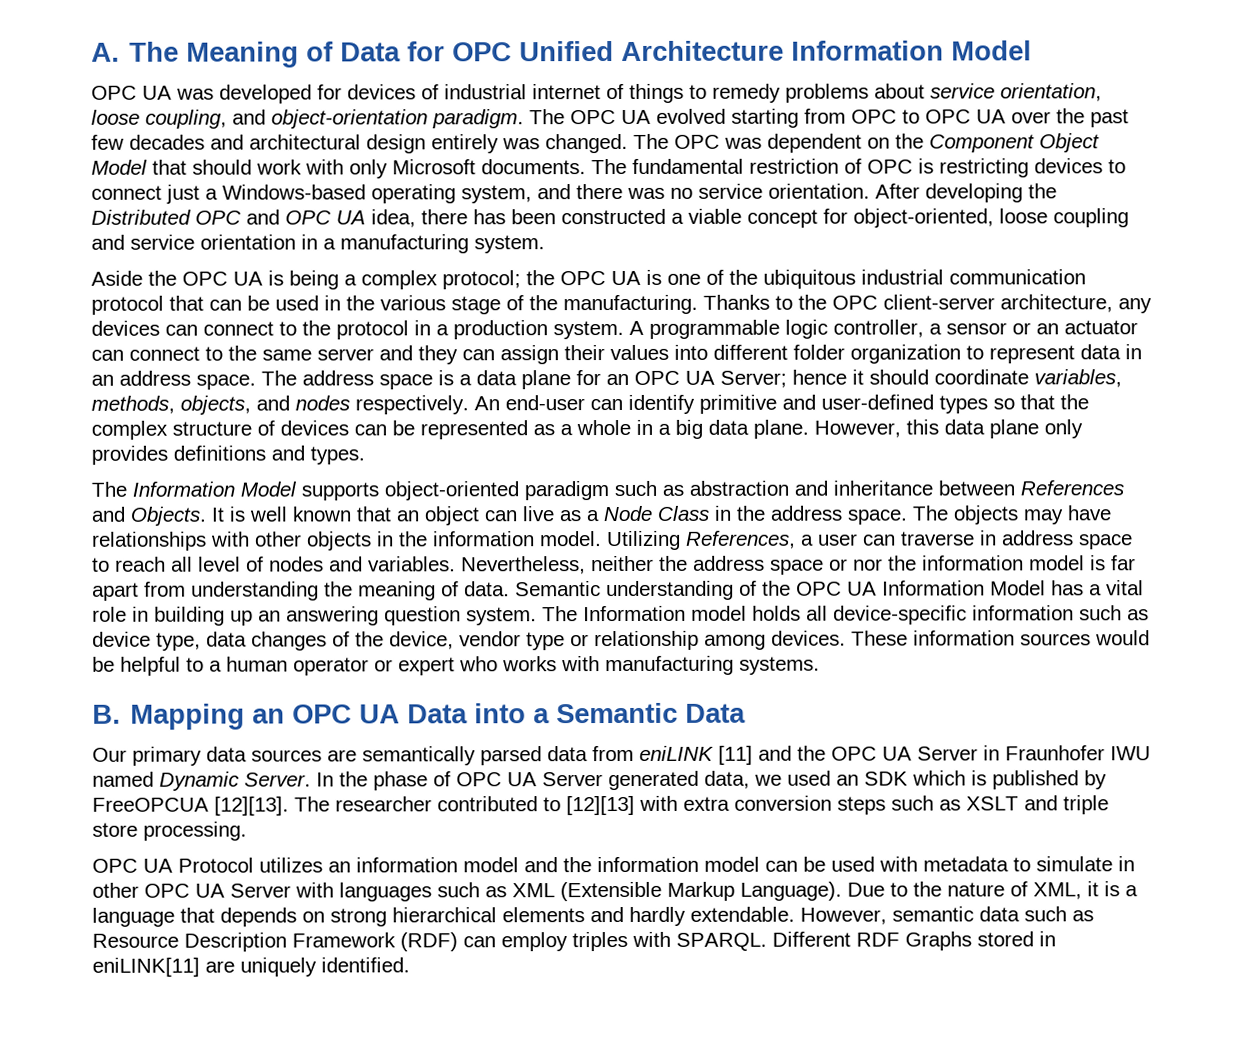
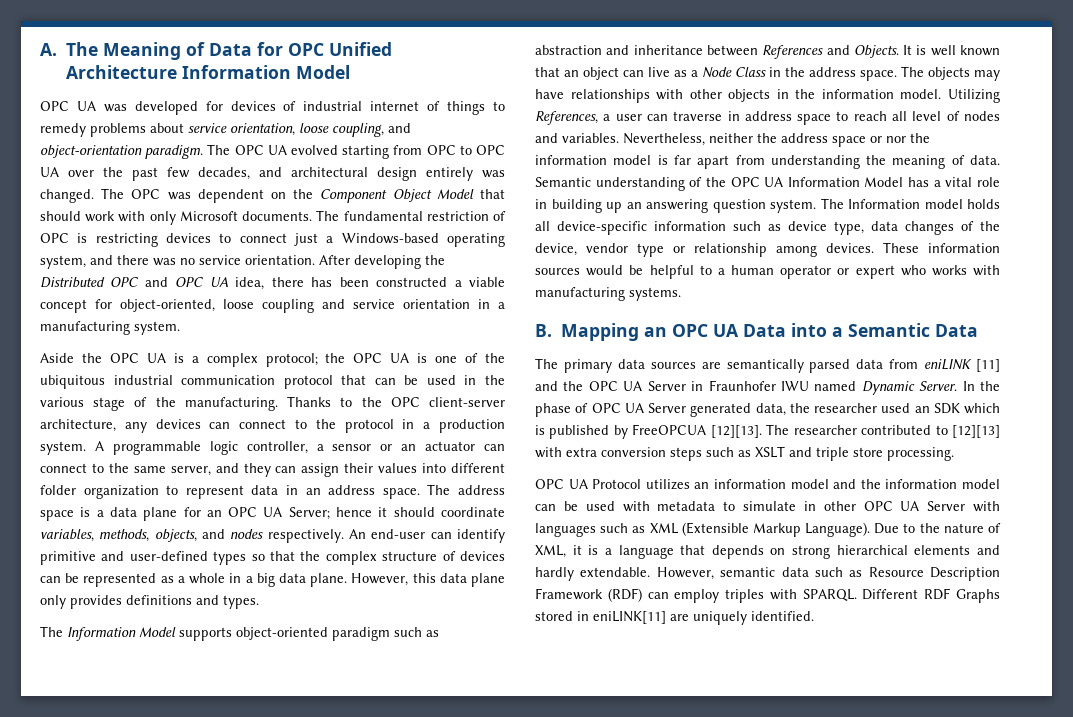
[129,134,205,150] decades -> [198,167,250,180] decades,
[289,270,339,290] being -> (184, 358) none
[317,348,374,361] server -> [170,466,211,476] server,
[92,747,127,762] Our -> [535,358,558,369] The
[754,774,782,786] we -> [789,403,877,413] the researcher

